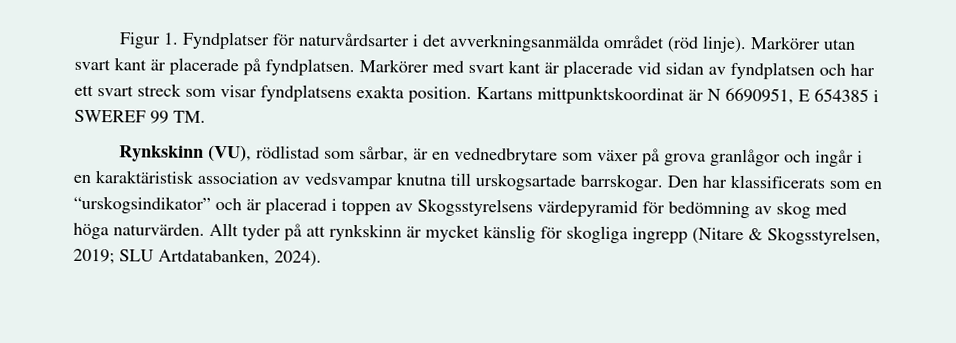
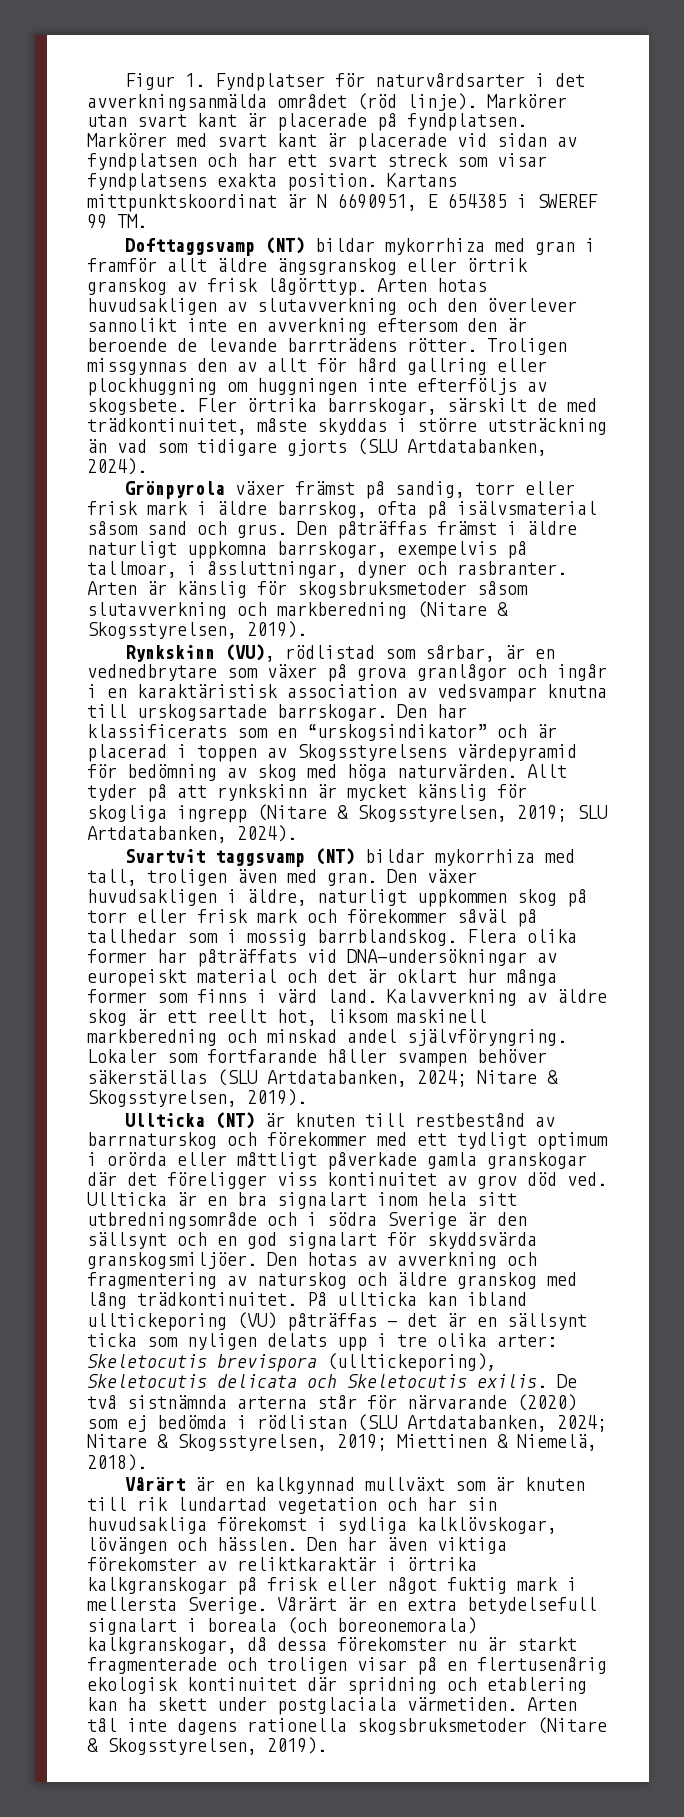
(206, 116) none -> [124,237,595,256] [87,258,528,275] [87,278,487,296] [87,298,577,315] [87,318,527,335] [87,338,567,355] [87,358,547,375] [87,378,547,396] [87,398,597,415] [87,418,607,435] [87,438,547,456] [87,458,147,475] [124,481,575,499] [87,501,597,519] [87,521,577,539] [87,541,527,559] [87,561,567,578] [87,581,528,598] [87,601,508,619] [87,621,307,639] // Dofttaggsvamp (NT) bildar mykorrhiza med gran i framför allt äldre ängsgranskog eller örtrik granskog av frisk lågörttyp. Arten hotas huvudsakligen av slutavverkning och den överlever sannolikt inte en avverkning eftersom den är beroende de levande barrträdens rötter. Troligen missgynnas den av allt för hård gallring eller plockhuggning om huggningen inte efterföljs av skogsbete. Fler örtrika barrskogar, särskilt de med trädkontinuitet, måste skyddas i större utsträckning än vad som tidigare gjorts (SLU Artdatabanken, 2024). // Grönpyrola växer främst på sandig, torr eller frisk mark i äldre barrskog, ofta på isälvsmaterial såsom sand och grus. Den påträffas främst i äldre naturligt uppkomna barrskogar, exempelvis på tallmoar, i åssluttningar, dyner och rasbranter. Arten är känslig för skogsbruksmetoder såsom slutavverkning och markberedning (Nitare & Skogsstyrelsen, 2019).
(322, 258) none -> [124,848,575,867] [87,869,477,886] [87,889,587,907] [87,909,537,927] [87,929,577,946] [87,949,557,967] [87,969,557,987] [87,989,607,1006] [87,1009,487,1026] [87,1029,567,1046] [87,1049,547,1067] [87,1069,558,1087] [87,1089,307,1107] [124,1112,555,1129] [87,1132,608,1150] [87,1152,587,1170] [87,1172,607,1189] [87,1192,517,1209] [87,1212,527,1229] [87,1232,537,1249] [87,1252,537,1269] [87,1272,577,1289] [87,1292,527,1309] [87,1312,587,1331] [87,1333,557,1351] [87,1353,497,1372] [87,1374,577,1388] [87,1394,577,1411] [87,1414,607,1432] [87,1434,597,1451] [87,1454,147,1471] [124,1477,585,1494] [87,1497,497,1514] [87,1517,557,1534] [87,1537,507,1554] [87,1557,477,1571] [87,1577,577,1595] [87,1597,597,1614] [87,1617,477,1635] [87,1637,577,1654] [87,1657,607,1675] [87,1677,587,1695] [87,1697,577,1715] [87,1717,607,1735] [87,1737,327,1755] // Svartvit taggsvamp (NT) bildar mykorrhiza med tall, troligen även med gran. Den växer huvudsakligen i äldre, naturligt uppkommen skog på torr eller frisk mark och förekommer såväl på tallhedar som i mossig barrblandskog. Flera olika former har påträffats vid DNA-undersökningar av europeiskt material och det är oklart hur många former som finns i värd land. Kalavverkning av äldre skog är ett reellt hot, liksom maskinell markberedning och minskad andel självföryngring. Lokaler som fortfarande håller svampen behöver säkerställas (SLU Artdatabanken, 2024; Nitare & Skogsstyrelsen, 2019). // Ullticka (NT) är knuten till restbestånd av barrnaturskog och förekommer med ett tydligt optimum i orörda eller måttligt påverkade gamla granskogar där det föreligger viss kontinuitet av grov död ved. Ullticka är en bra signalart inom hela sitt utbredningsområde och i södra Sverige är den sällsynt och en god signalart för skyddsvärda granskogsmiljöer. Den hotas av avverkning och fragmentering av naturskog och äldre granskog med lång trädkontinuitet. På ullticka kan ibland ulltickeporing (VU) påträffas - det är en sällsynt ticka som nyligen delats upp i tre olika arter: Skeletocutis brevispora (ulltickeporing), Skeletocutis delicata och Skeletocutis exilis. De två sistnämnda arterna står för närvarande (2020) som ej bedömda i rödlistan (SLU Artdatabanken, 2024; Nitare & Skogsstyrelsen, 2019; Miettinen & Niemelä, 2018). // Vårärt är en kalkgynnad mullväxt som är knuten till rik lundartad vegetation och har sin huvudsakliga förekomst i sydliga kalklövskogar, lövängen och hässlen. Den har även viktiga förekomster av reliktkaraktär i örtrika kalkgranskogar på frisk eller något fuktig mark i mellersta Sverige. Vårärt är en extra betydelsefull signalart i boreala (och boreonemorala) kalkgranskogar, då dessa förekomster nu är starkt fragmenterade och troligen visar på en flertusenårig ekologisk kontinuitet där spridning och etablering kan ha skett under postglaciala värmetiden. Arten tål inte dagens rationella skogsbruksmetoder (Nitare & Skogsstyrelsen, 2019).

